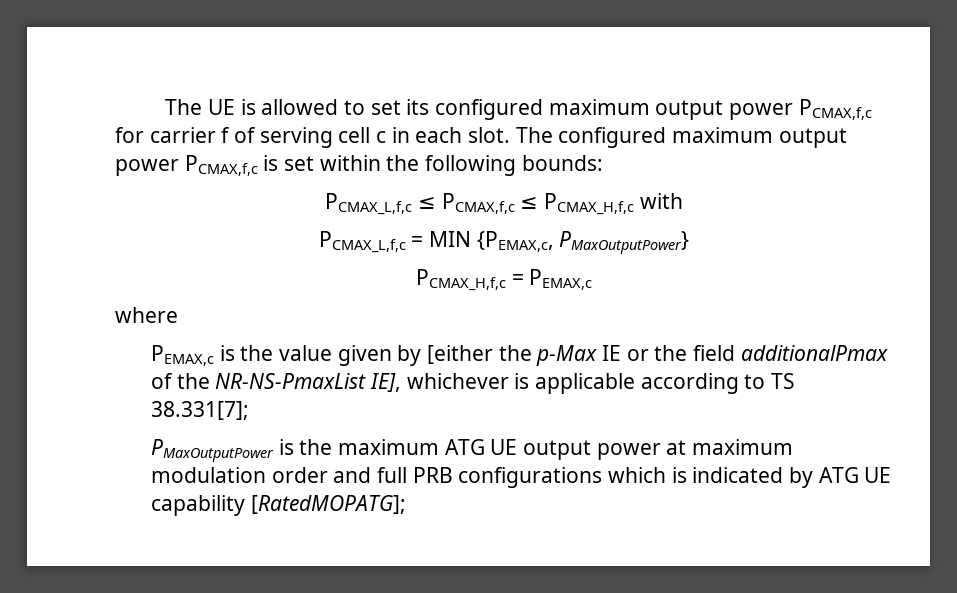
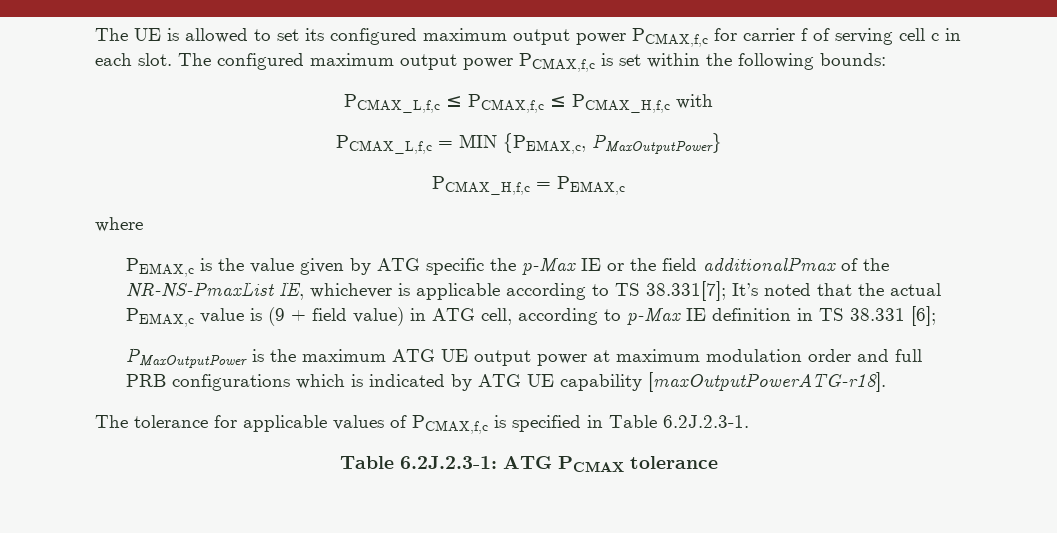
[426,345,493,364] [either -> [376,258,484,275] ATG specific
[369,373,401,392] IE], -> [278,282,304,300] IE,
(249, 410) none -> [731,283,941,296] [125,306,936,327] It’s noted that the actual PEMAX,c value is (9 + field value) in ATG cell, according to p-Max IE definition in TS 38.331 [6];
[250,495,406,514] [RatedMOPATG]; -> [647,372,886,392] [95,415,749,434] [339,456,718,472] [maxOutputPowerATG-r18]. // The tolerance for applicable values of PCMAX,f,c is specified in Table 6.2J.2.3-1. // Table 6.2J.2.3-1: ATG PCMAX tolerance

